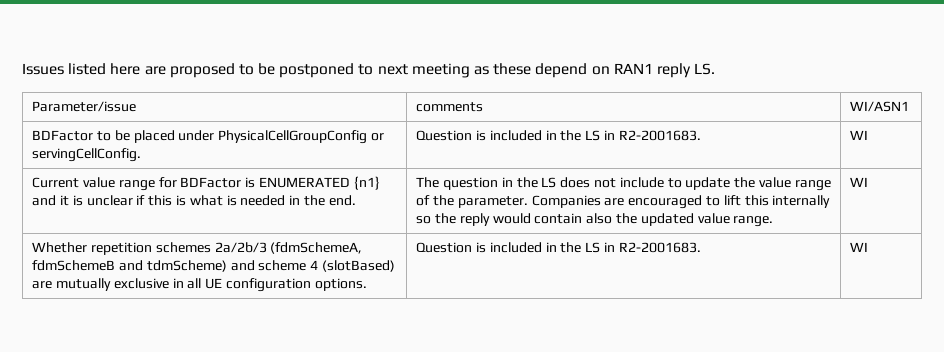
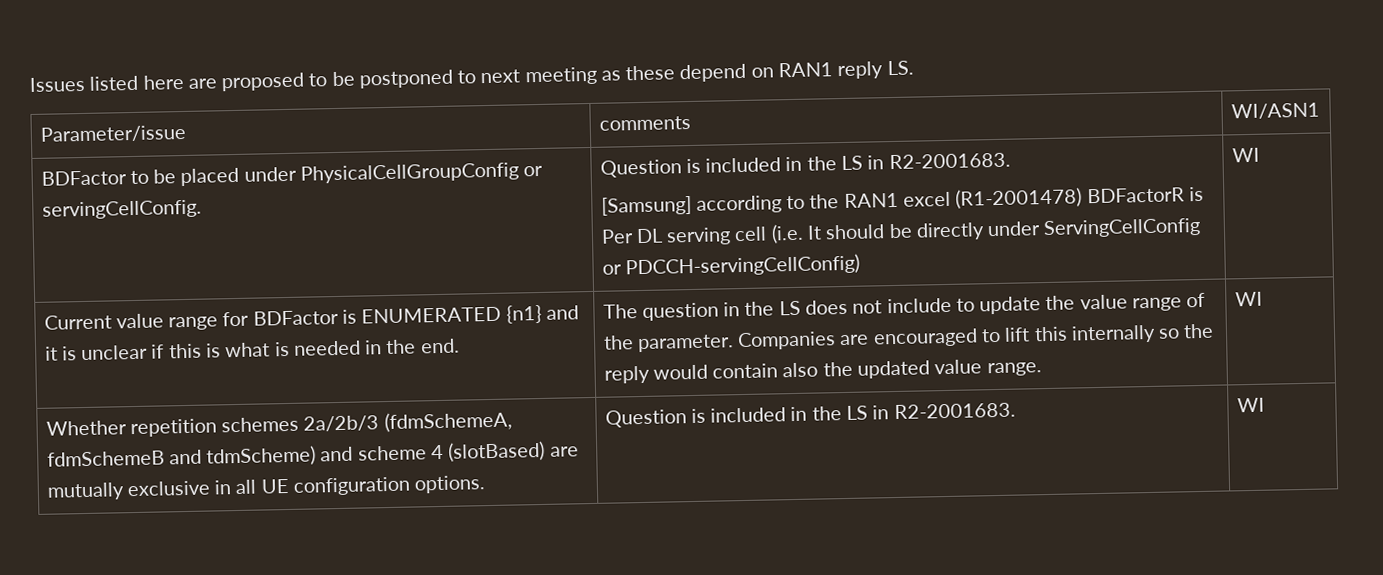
(701, 135) none -> [600,186,1204,216] [600,217,1202,246] [601,253,860,278] // [Samsung] according to the RAN1 excel (R1-2001478) BDFactorR is Per DL serving cell (i.e. It should be directly under ServingCellConfig or PDCCH-servingCellConfig)

